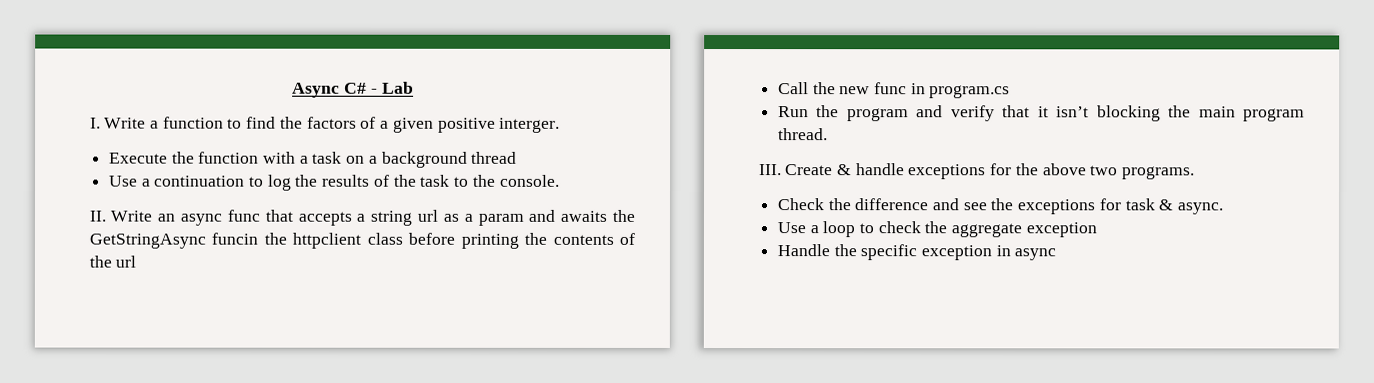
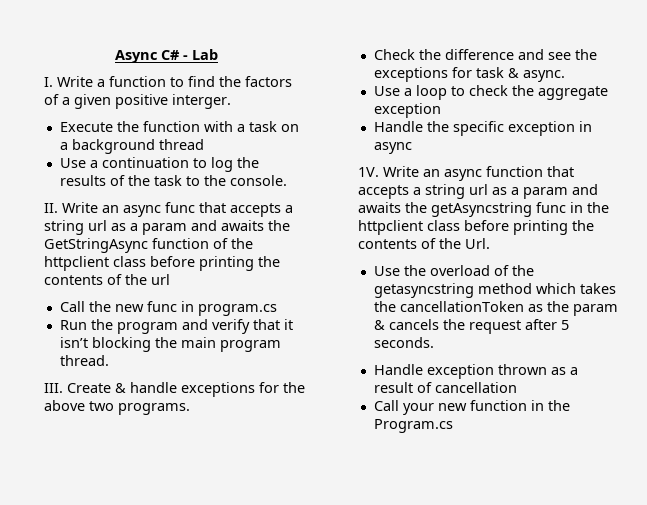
[211,232,259,245] funcin -> [152,238,229,249] function of
(1057, 254) none -> [358,166,575,181] [358,184,599,199] [358,202,610,217] [358,220,595,235] [358,238,491,249] [374,265,535,276] [374,283,617,298] [374,301,619,316] [374,319,570,334] [374,337,435,348] [374,364,579,379] [374,382,518,393] [374,400,571,415] [374,419,454,433] // 1V. Write an async function that accepts a string url as a param and awaits the getAsyncstring func in the httpclient class before printing the contents of the Url. // Use the overload of the getasyncstring method which takes the cancellationToken as the param & cancels the request after 5 seconds. // Handle exception thrown as a result of cancellation // Call your new function in the Program.cs

